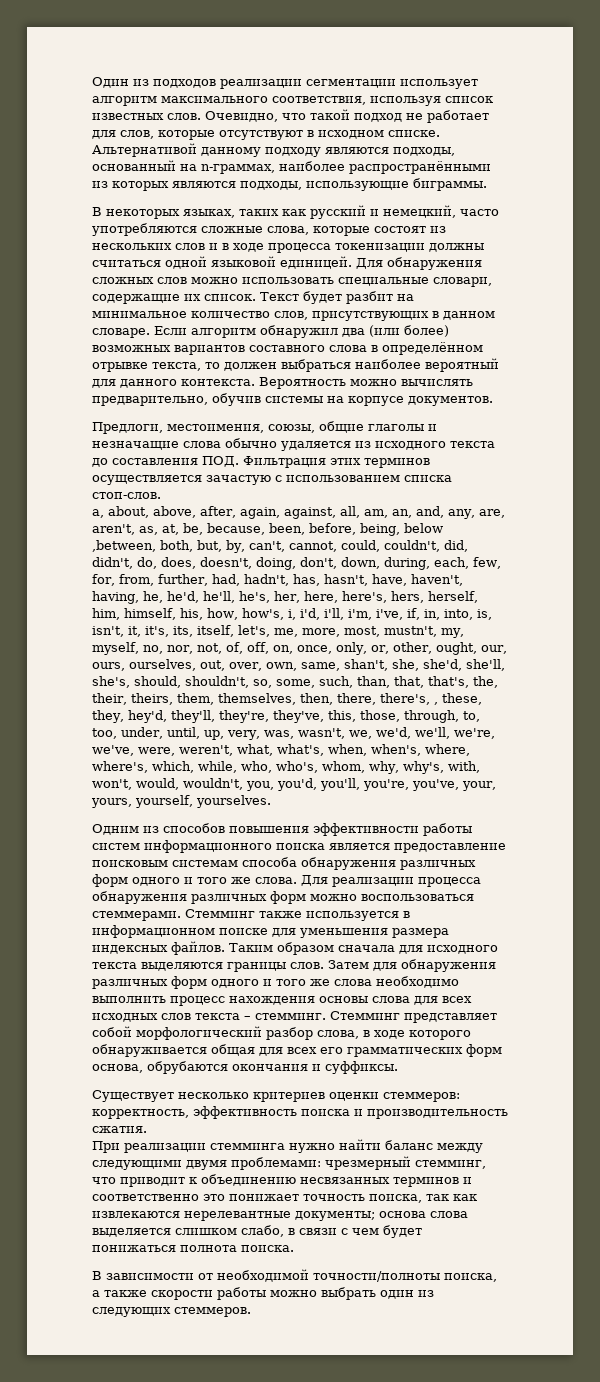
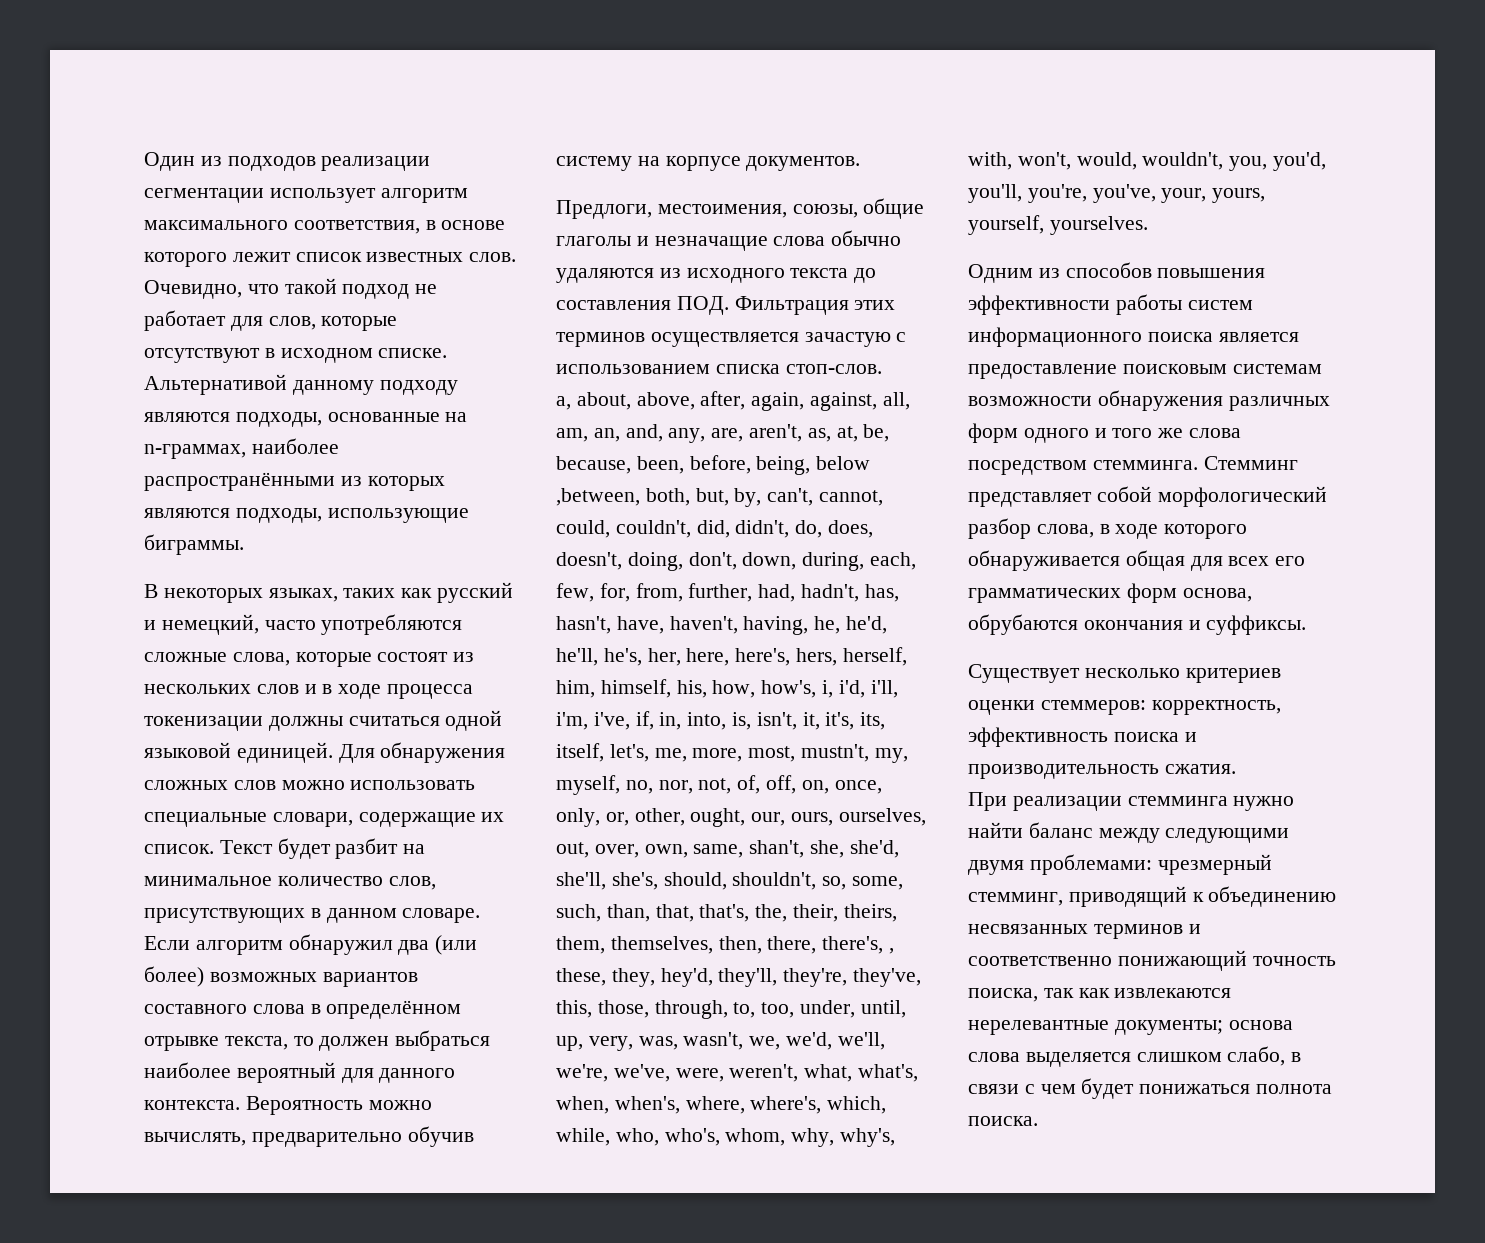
[370,96,441,106] используя -> [425,220,506,230] [144,252,291,267] в основе которого лежит
[92,160,176,171] основанный -> [327,412,440,422] основанные
[401,379,473,386] [92,393,323,406] вычислять предварительно, обучив системы -> [144,1126,474,1147] [556,156,632,171] вычислять, предварительно обучив систему
[281,441,351,451] удаляется -> [556,268,654,283] удаляются
[242,857,476,870] [92,874,481,887] [92,891,474,904] [92,909,410,921] [92,925,449,938] [92,941,498,955] [92,960,397,972] способа обнаружения различных форм одного и того же слова. Для реализации процесса обнаружения различных форм можно воспользоваться стеммерами. Стемминг также используется в информационном поиске для уменьшения размера индексных файлов. Таким образом сначала для исходного текста выделяются границы слов. Затем для -> [968,396,1092,406] возможности
[376,976,459,988] [92,996,472,1006] [92,1013,326,1022] необходимо выполнить процесс нахождения основы слова для всех исходных слов текста – стемминг. -> [968,460,1198,475] посредством стемминга.
[92,1177,185,1187] что приводит -> [1068,886,1187,907] приводящий
[203,1194,299,1201] это понижает -> [1117,950,1247,971] понижающий
[92,1269,497,1282] [92,1287,434,1300] [92,1307,251,1317] // В зависимости от необходимой точности/полноты поиска, а также скорости работы можно выбрать один из следующих стеммеров. -> (1038, 1121) none

